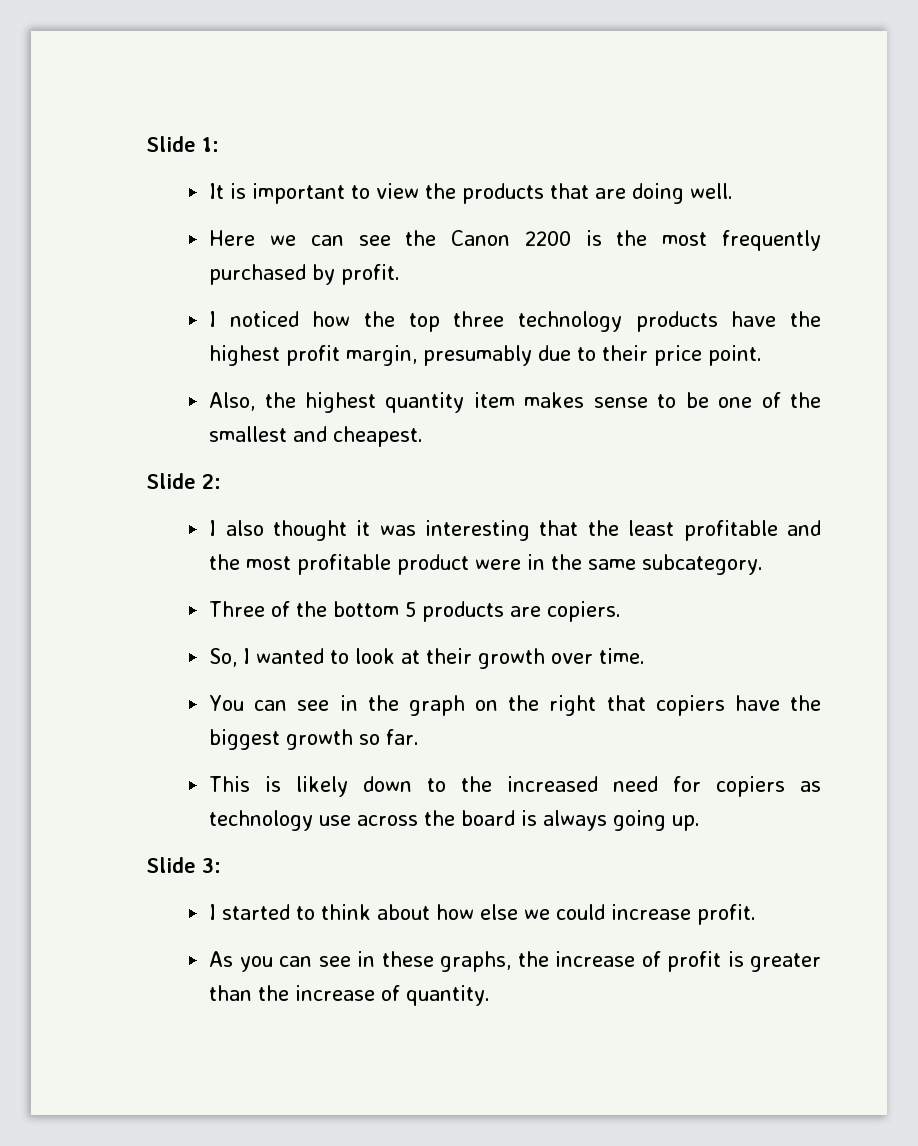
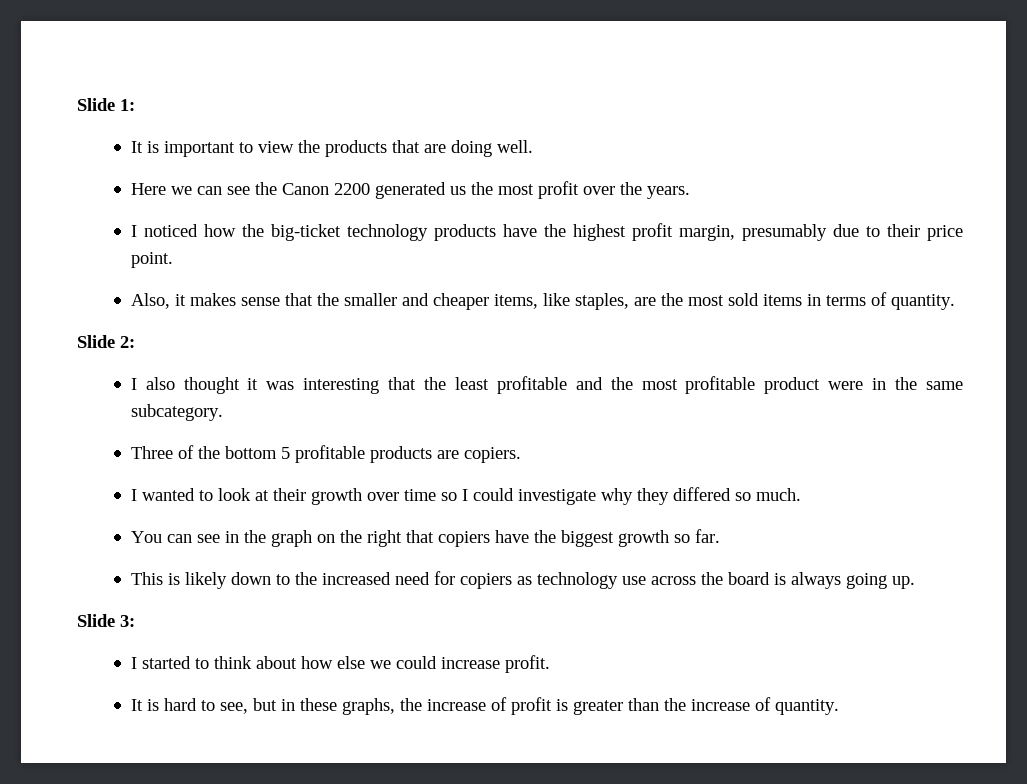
[585,230,821,251] [209,264,401,285] is the most frequently purchased by profit. -> [374,181,690,199] generated us the most profit over the years.
[408,311,505,332] top three -> [270,224,341,241] big-ticket
[264,392,821,413] [209,426,424,447] the highest quantity item makes sense to be one of the smallest and cheapest. -> [174,292,955,310] it makes sense that the smaller and cheaper items, like staples, are the most sold items in terms of quantity.
(417, 609) none -> [294,445,365,463] profitable
[209,648,238,667] So, -> (521, 455) none
[599,648,646,664] time. -> [403,487,801,505] time so I could investigate why they differed so much.
[209,951,351,972] As you can see -> [130,698,277,714] It is hard to see, but

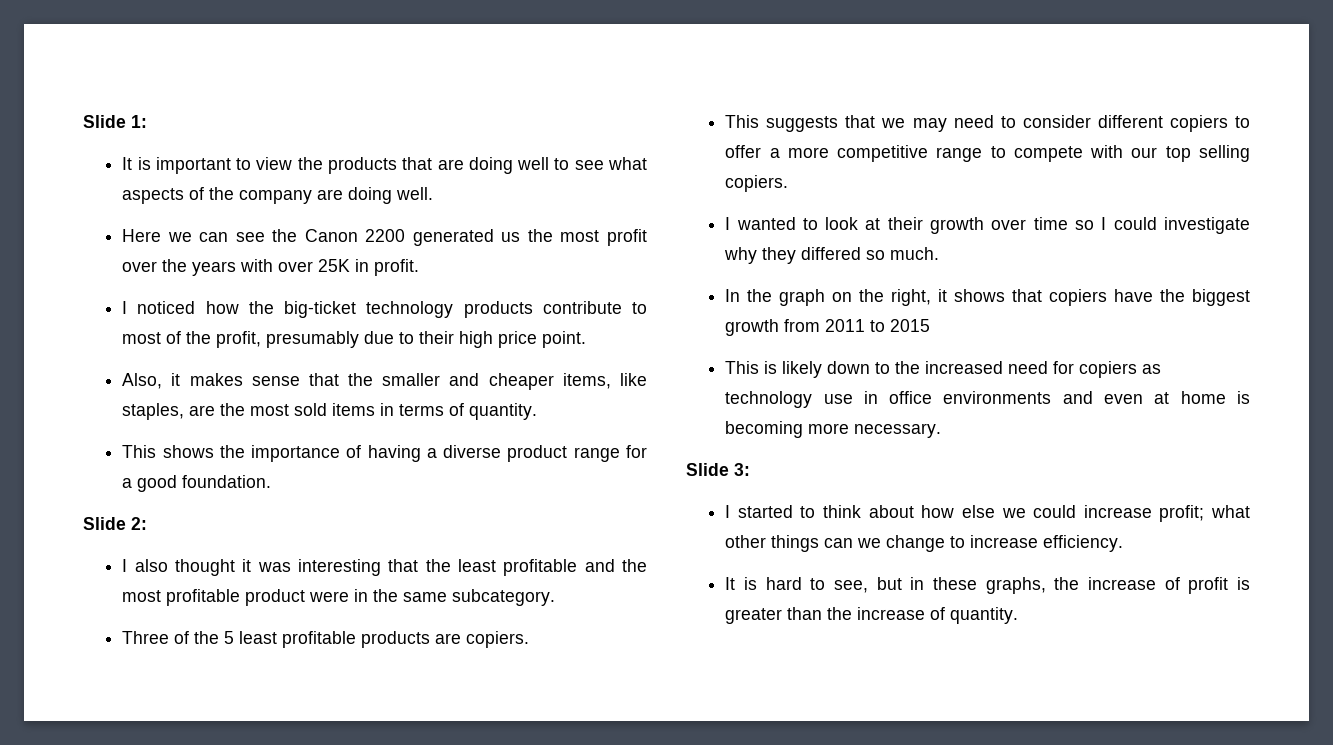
(492, 148) none -> [517,157,647,170] [122,187,393,204] well to see what aspects of the company are doing
[646,186,690,199] years. -> [192,259,420,276] years with over 25K in profit.
[502,223,735,241] have the highest profit margin, -> [542,301,648,314] [122,331,262,348] contribute to most of the profit,
(920, 230) none -> [459,331,494,348] high
(955, 302) none -> [122,445,648,462] [122,475,272,492] // This shows the importance of having a diverse product range for a good foundation.
[224,446,290,459] bottom 5 -> [224,631,278,644] 5 least
(521, 455) none -> [725,115,1250,132] [725,145,1250,162] [725,175,789,192] // This suggests that we may need to consider different copiers to offer a more competitive range to compete with our top selling copiers.
[130,531,239,543] You can see in -> [725,289,741,302] In
[366,530,402,547] right -> [891,289,1006,306] right, it shows
[673,529,720,543] so far. -> [784,319,931,332] from 2011 to 2015
[650,572,915,589] across the board is always going up. -> [863,391,1250,404] [725,421,942,438] in office environments and even at home is becoming more necessary.
[504,655,550,673] profit. -> [1159,505,1250,522] [725,535,1124,552] profit; what other things can we change to increase efficiency.

